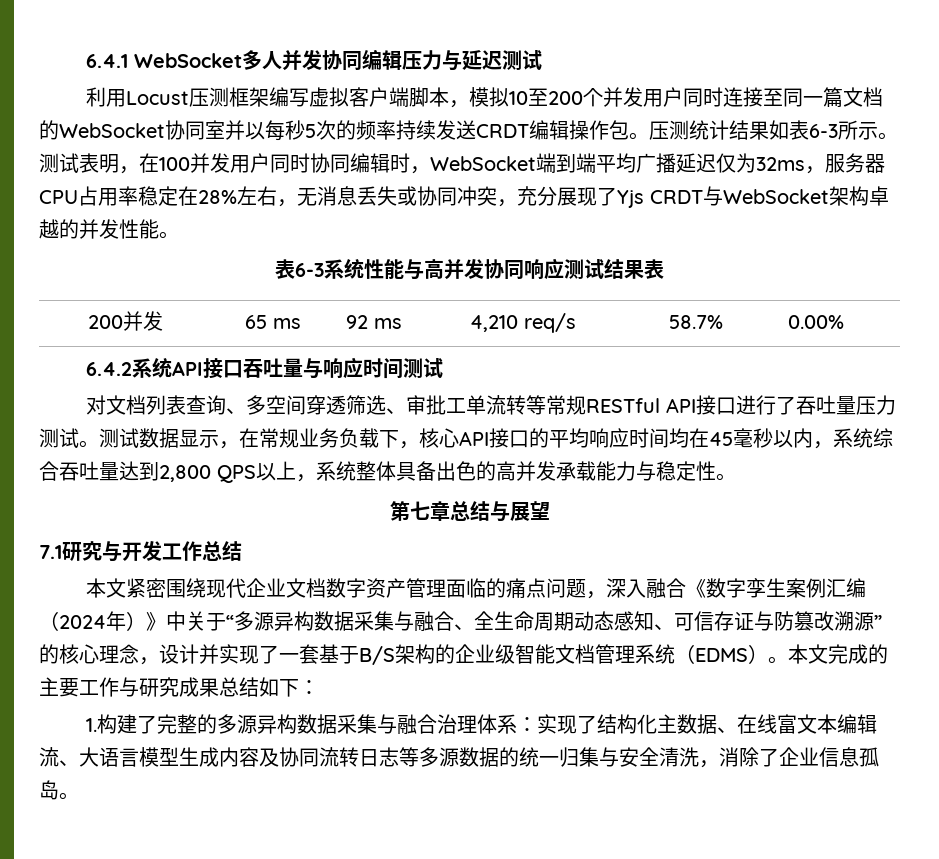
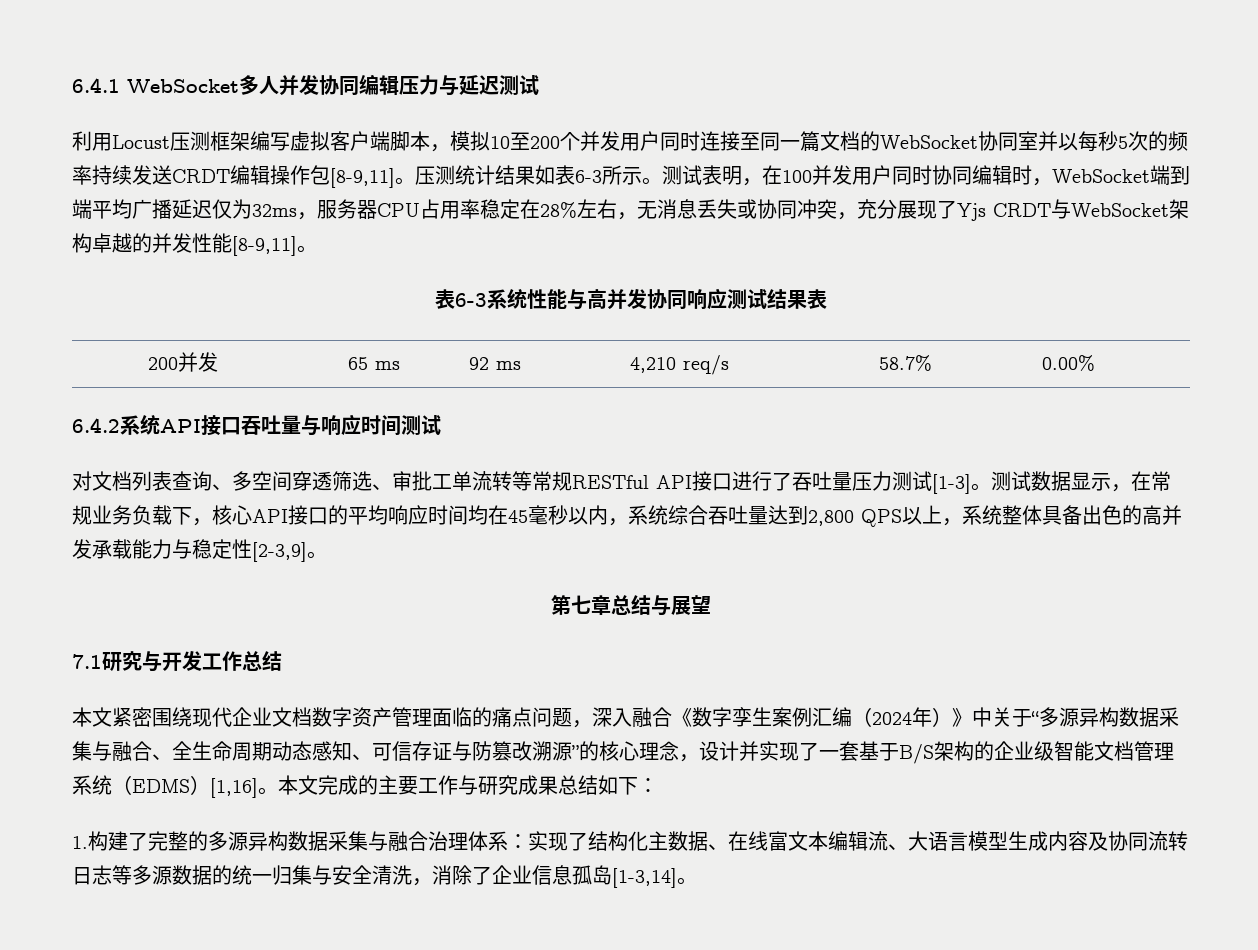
(629, 130) none -> [330,168,395,188] [8-9,11]
(159, 229) none -> [232,236,297,256] [8-9,11]
(79, 438) none -> [932,474,971,494] [1-3]
(716, 471) none -> [252,542,307,562] [2-3,9]
(768, 654) none -> [210,778,258,798] [1,16]
(59, 790) none -> [612,868,677,888] [1-3,14]

